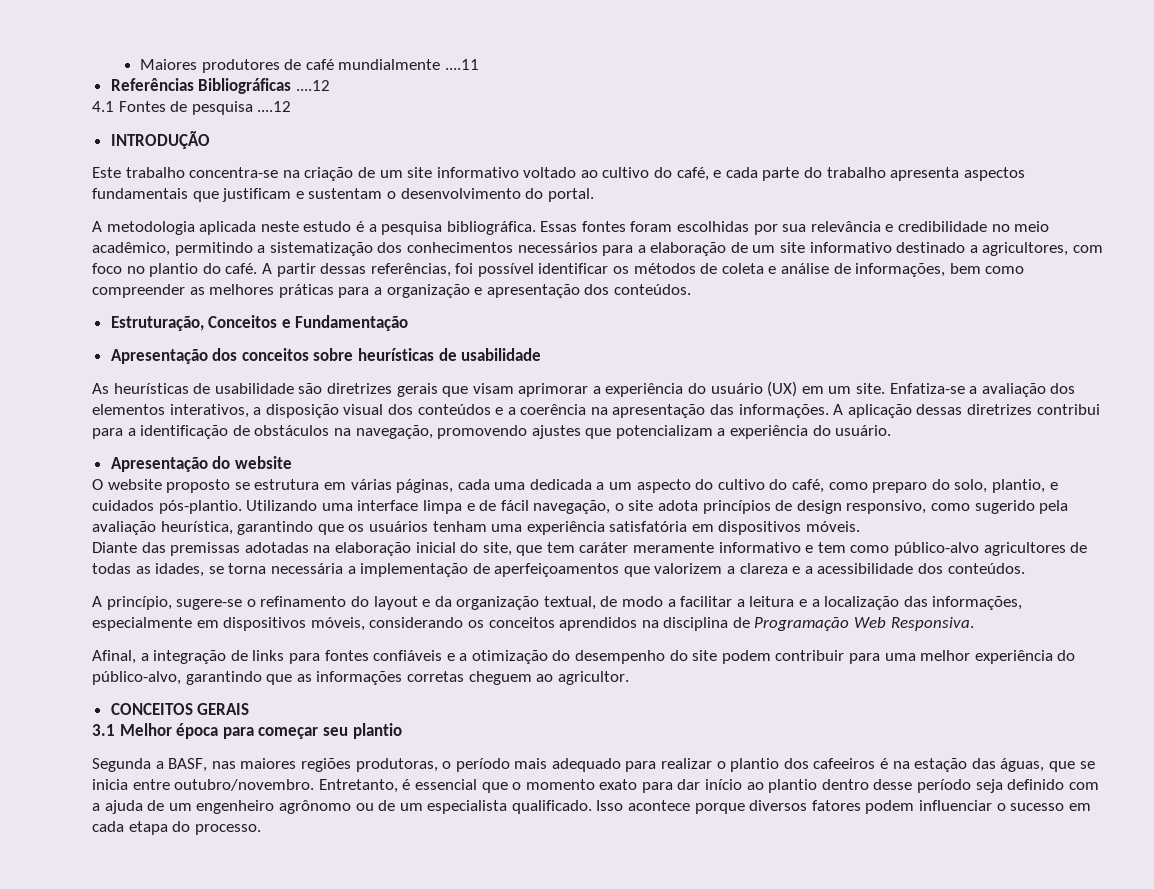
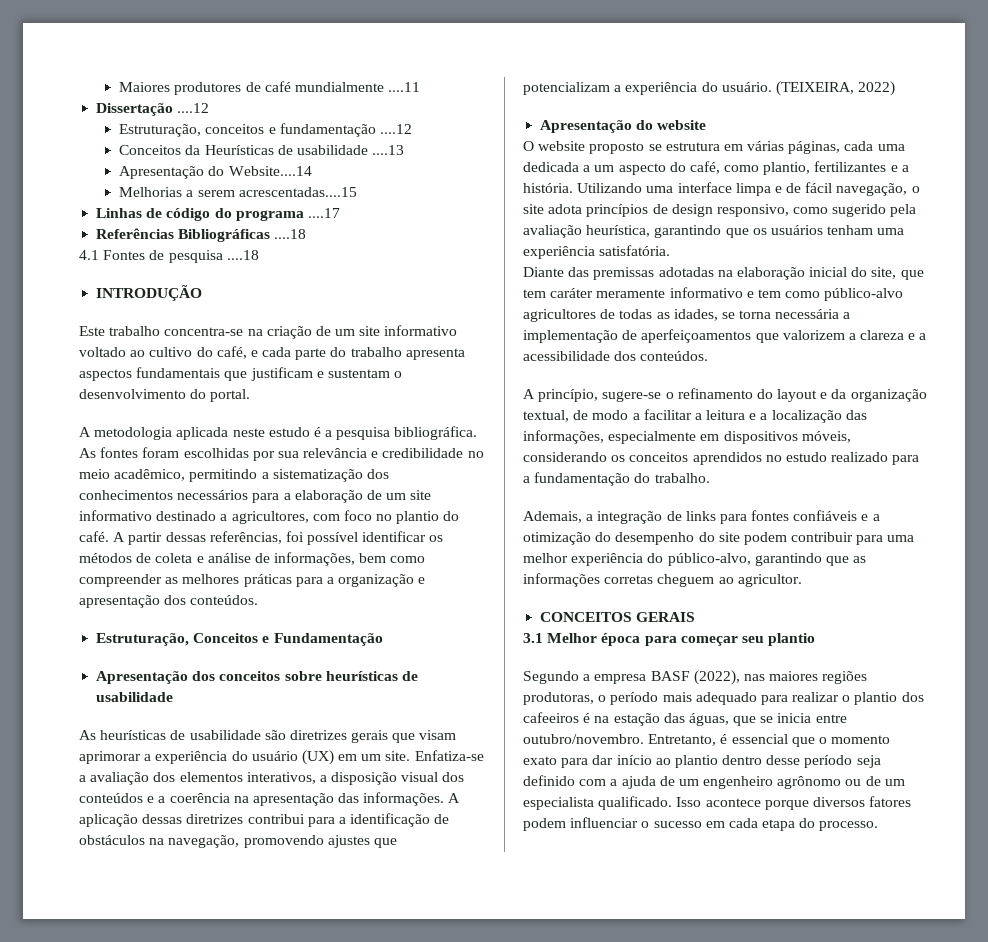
(479, 64) none -> [96,103,210,116] [119,123,412,137] [119,145,405,155] [119,166,312,179] [119,187,357,197] [96,208,340,221] // Dissertação ....12 // Estruturação, conceitos e fundamentação ....12 // Conceitos da Heurísticas de usabilidade ....13 // Apresentação do Website....14 // Melhorias a serem acrescentadas....15 // Linhas de código do programa ....17
[295,80,330,91] ....12 -> [274,229,307,239] ....18
[257,101,292,112] ....12 -> [226,250,259,260] ....18
[540,221,578,232] Essas -> [79,448,96,458] As
(892, 430) none -> [775,81,896,96] (TEIXEIRA, 2022)
[717,479,1058,493] [92,500,242,514] cultivo do café, como preparo do solo, plantio, e cuidados pós-plantio. -> [689,161,909,175] [523,183,573,193] café, como plantio, fertilizantes e a história.
[609,521,861,535] satisfatória em dispositivos móveis. -> [599,245,671,256] satisfatória.
[641,617,974,631] [92,650,136,664] na disciplina de Programação Web Responsiva. // Afinal, -> [765,452,920,465] [523,472,710,486] [523,511,582,523] no estudo realizado para a fundamentação do trabalho. // Ademais,
[92,758,208,772] Segunda a BASF, -> [523,670,740,685] Segundo a empresa BASF (2022),

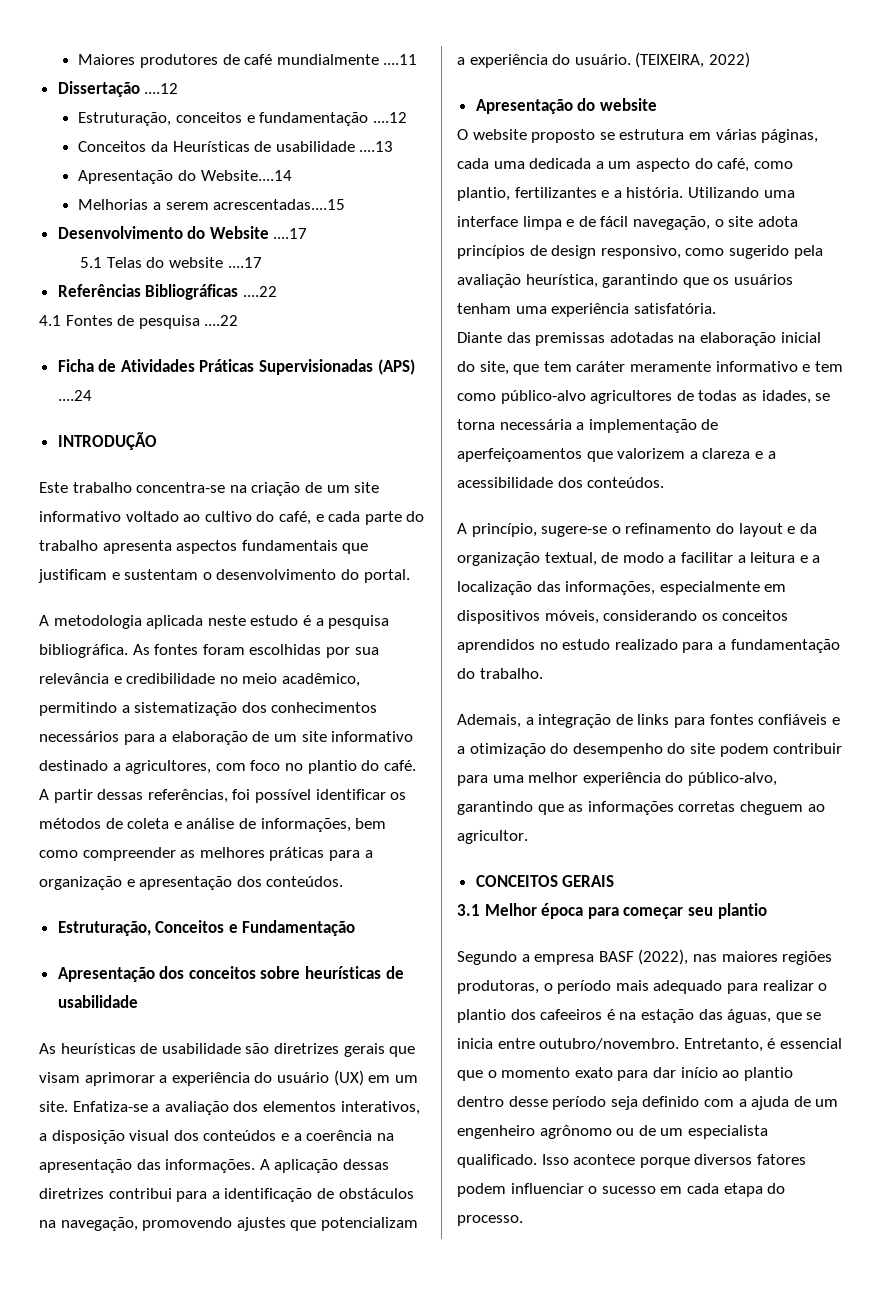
[96,208,304,221] Linhas de código do programa -> [57,226,308,239] [80,257,224,268] Desenvolvimento do Website ....17 // 5.1 Telas do website
[274,229,307,239] ....18 -> [242,286,277,297] ....22
[226,250,259,260] ....18 -> [204,315,239,326] [57,359,415,375] [57,390,92,401] ....22 // Ficha de Atividades Práticas Supervisionadas (APS) ....24

